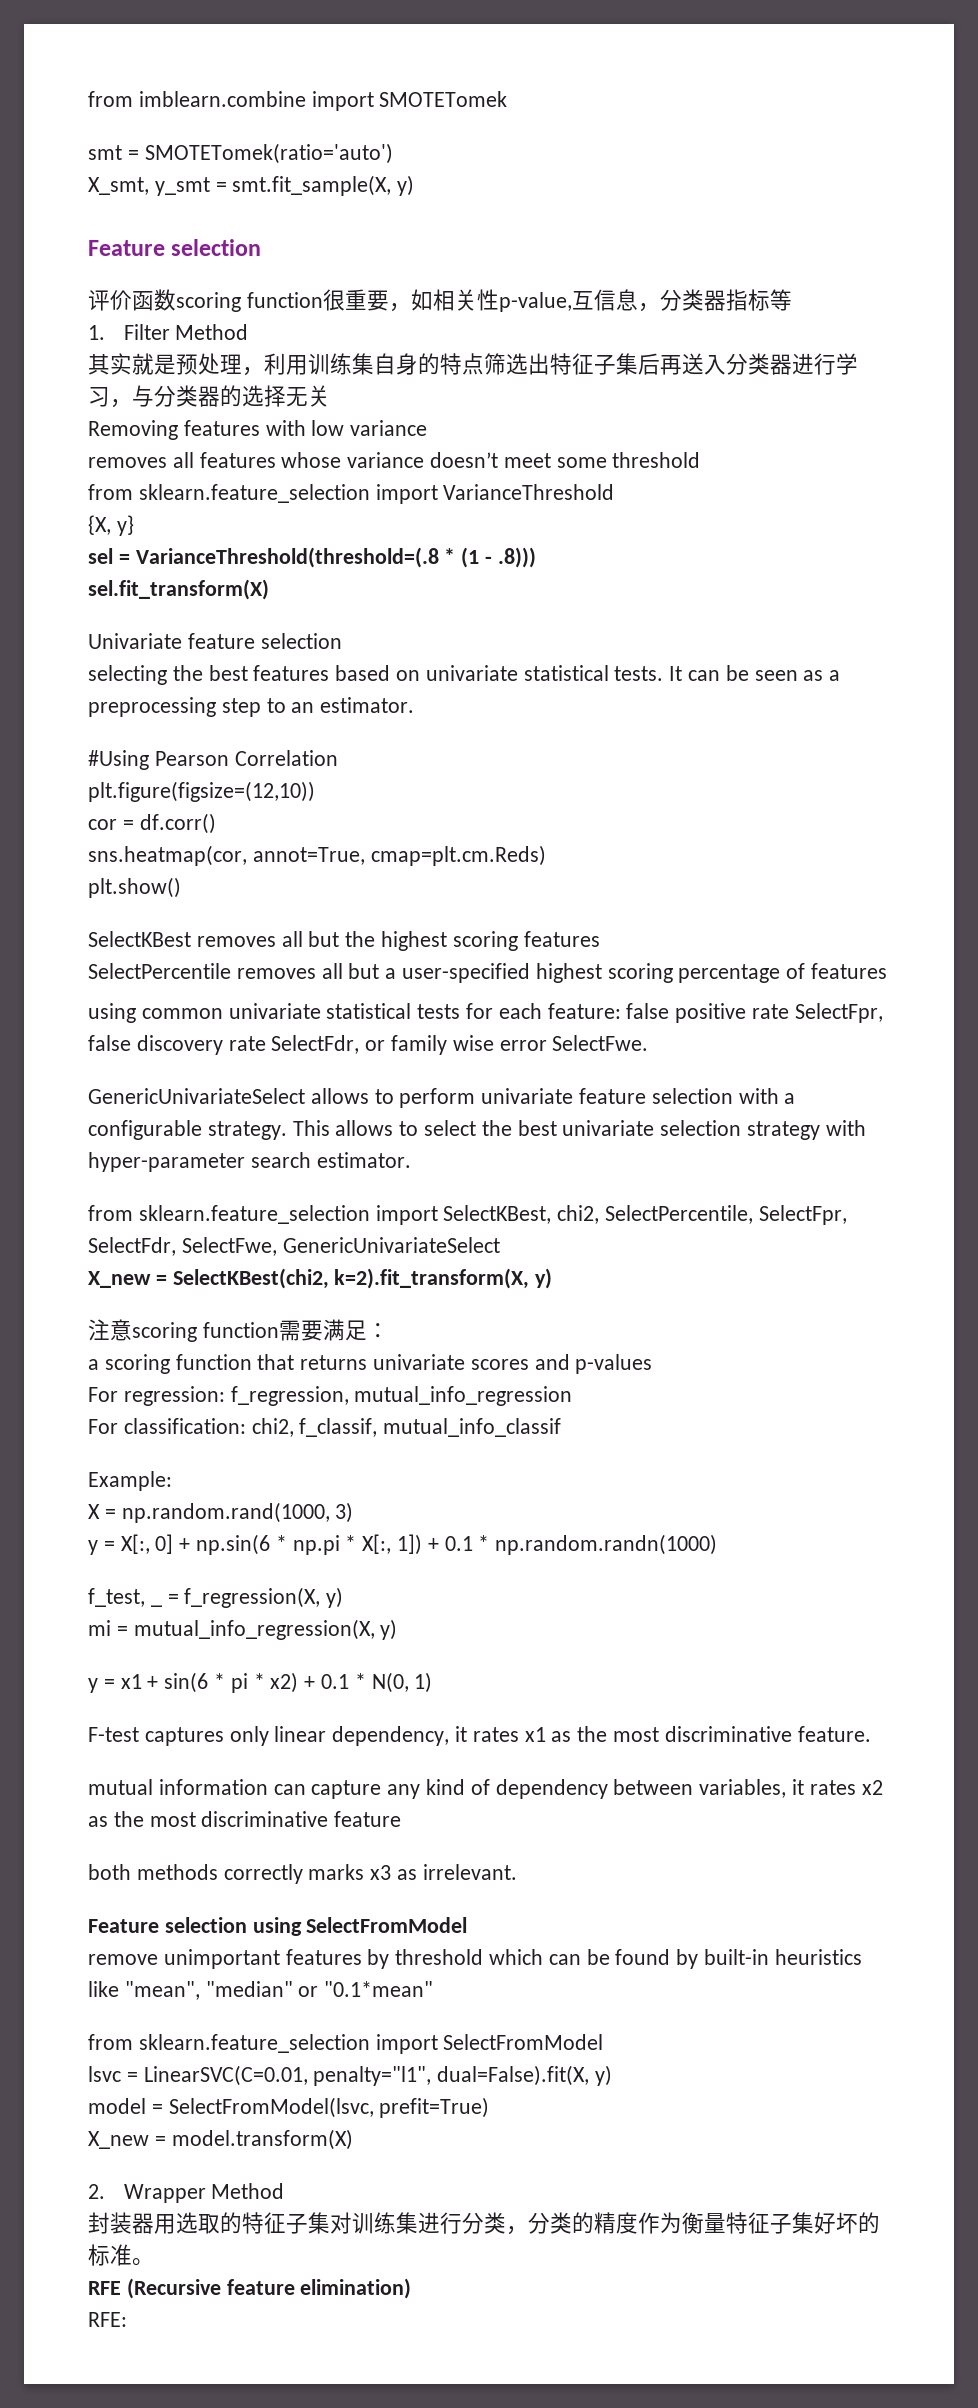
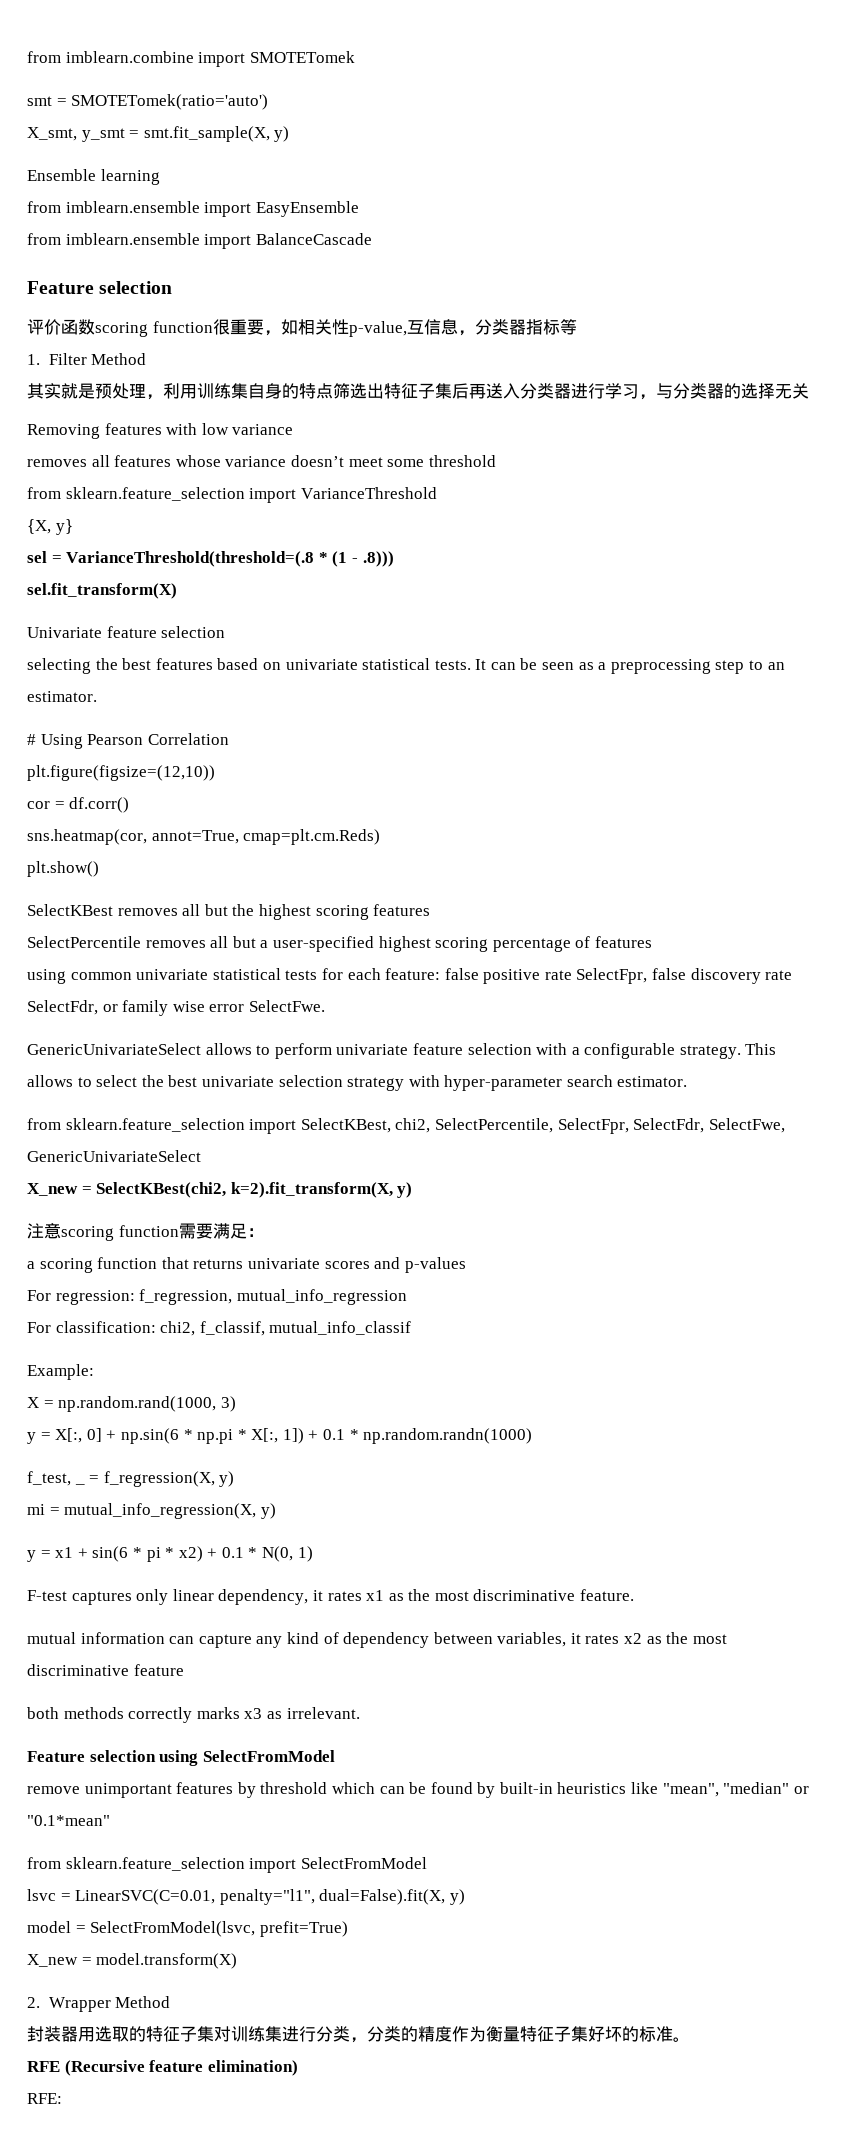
(415, 185) none -> [27,169,160,185] [27,201,359,217] [27,233,372,249] // Ensemble learning // from imblearn.ensemble import EasyEnsemble // from imblearn.ensemble import BalanceCascade
[88,750,149,770] #Using -> [27,734,83,749] # Using

